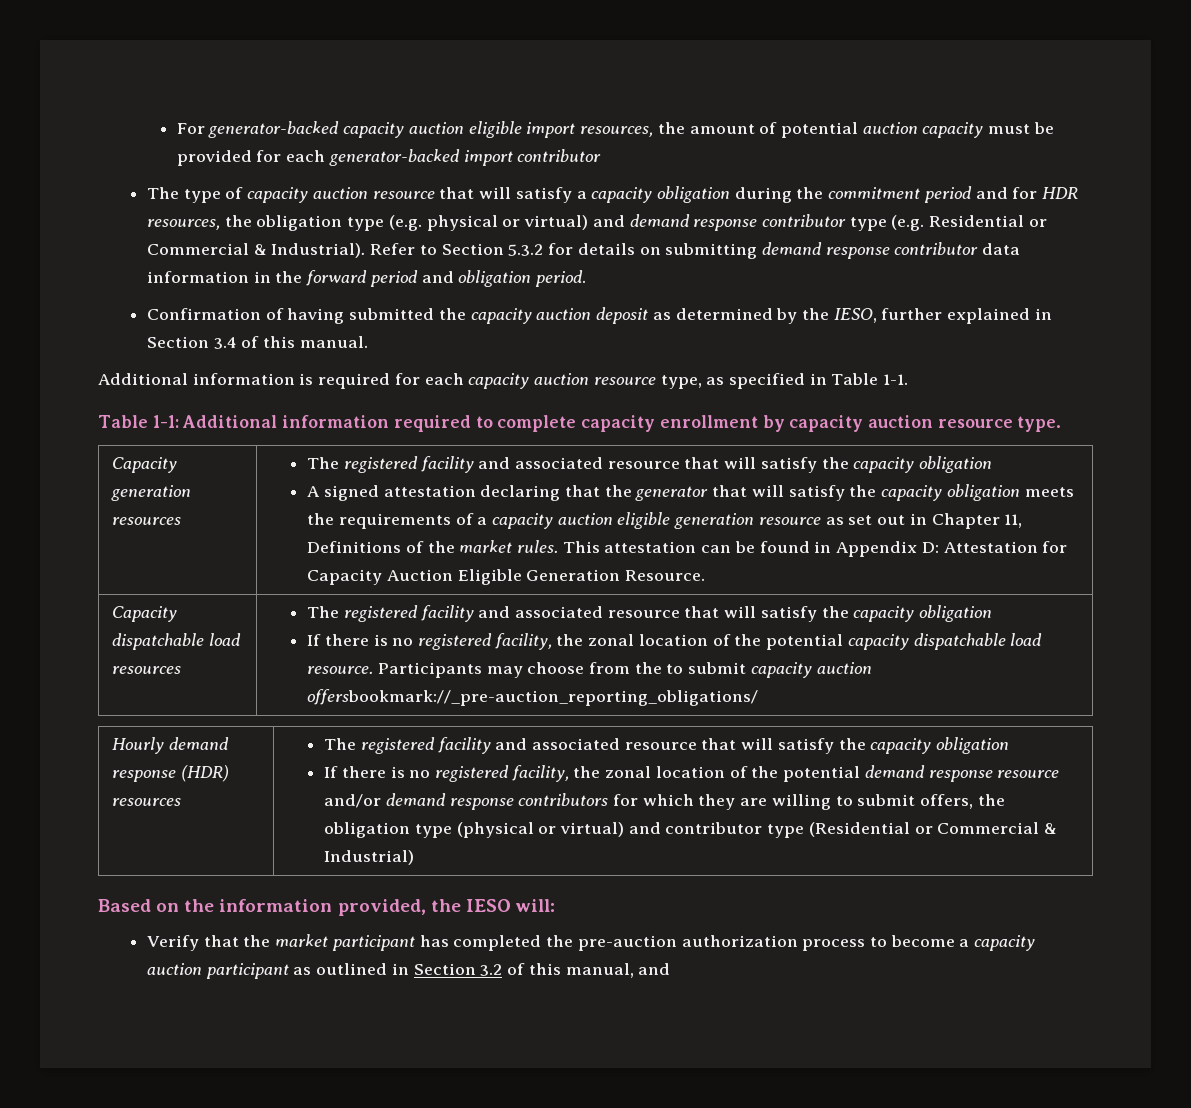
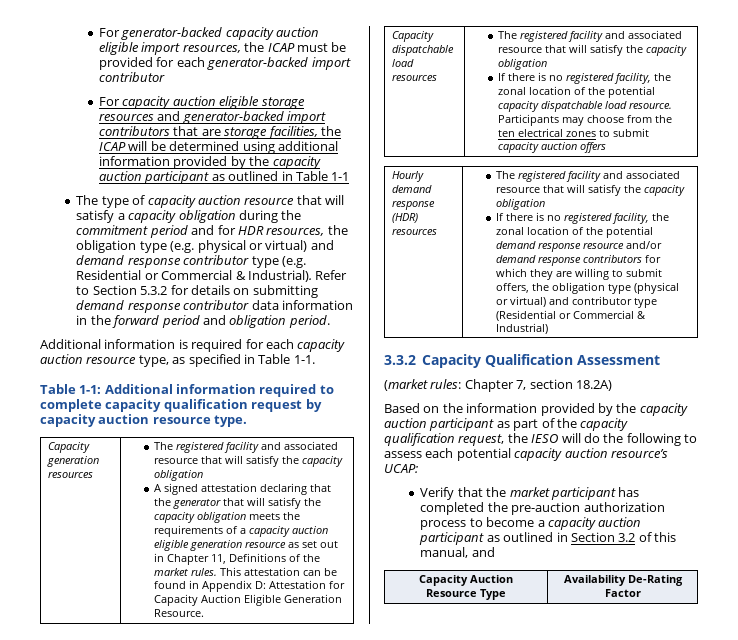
[689,122,984,138] amount of potential auction capacity -> [267,43,295,52] ICAP
(602, 155) none -> [99,96,305,109] [99,111,327,124] [99,126,341,139] [99,141,338,154] [99,156,321,169] [99,171,350,184] // For capacity auction eligible storage resources and generator-backed import contributors that are storage facilities, the ICAP will be determined using additional information provided by the capacity auction participant as outlined in Table 1-1
[146,307,1052,324] [146,336,368,349] // Confirmation of having submitted the capacity auction deposit as determined by the IESO, further explained in Section 3.4 of this manual. -> (330, 321) none
[659,415,758,428] enrollment -> [163,399,303,412] qualification request
(662, 668) none -> [497,128,596,137] ten electrical zones
[307,689,759,706] offersbookmark://_pre-auction_reporting_obligations/ -> [579,142,606,153] offers
[98,899,555,916] Based on the information provided, the IESO will: -> [384,354,661,368] [384,379,612,392] [384,403,688,416] [384,418,629,431] [384,433,697,446] [384,448,668,461] [384,464,418,473] 3.3.2 Capacity Qualification Assessment // (market rules: Chapter 7, section 18.2A) // Based on the information provided by the capacity auction participant as part of the capacity qualification request, the IESO will do the following to assess each potential capacity auction resource’s UCAP:
(671, 969) none -> [419,575,513,586] [426,589,506,600] [563,575,683,586] [604,589,641,597] // Capacity Auction Resource Type | Availability De-Rating Factor

